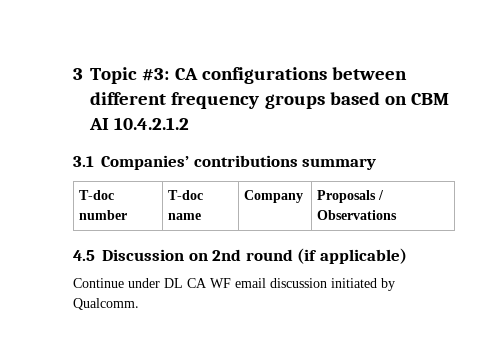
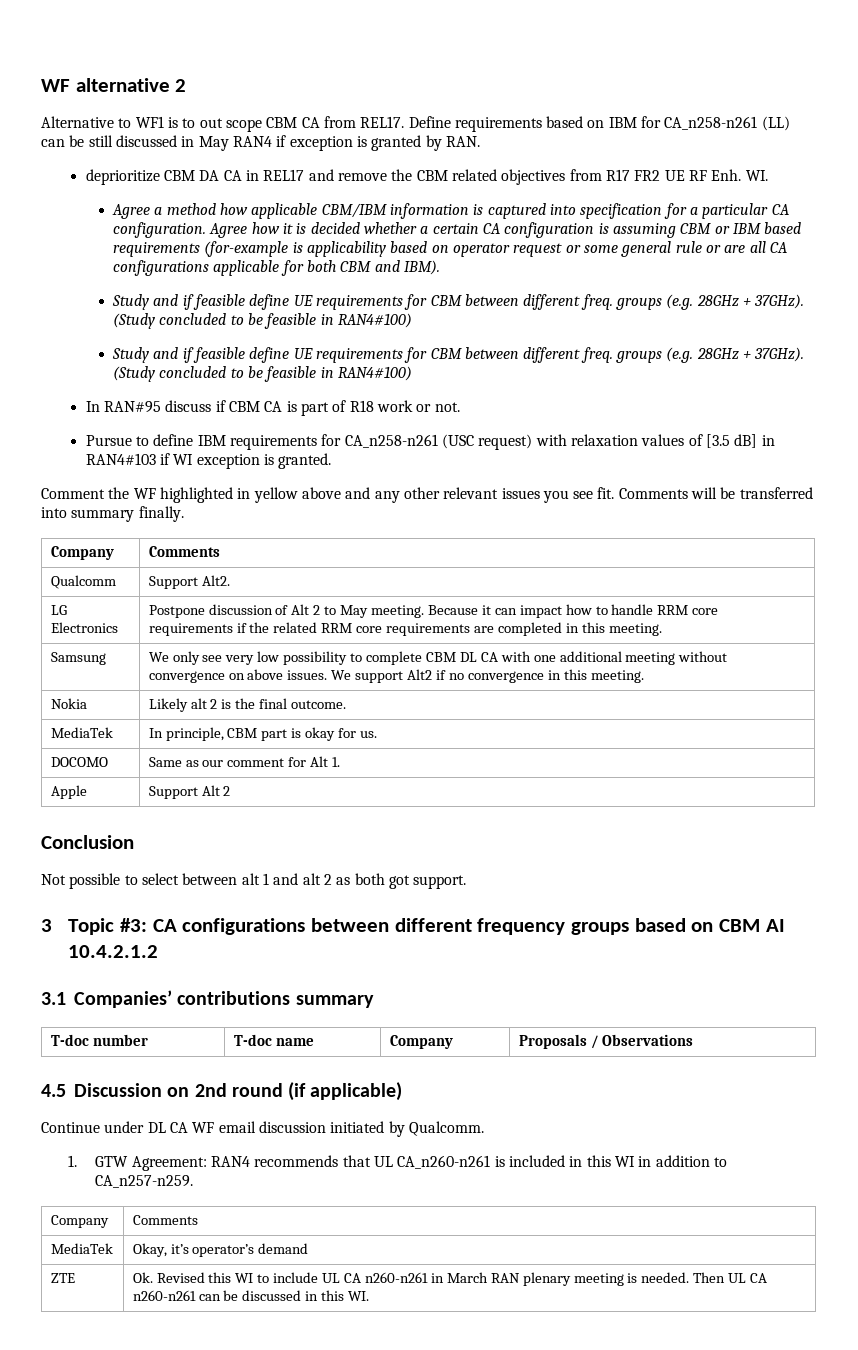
(73, 74) none -> [41,78,187,92] [41,116,790,132] [41,135,480,151] [85,169,768,185] [112,203,789,219] [113,222,802,238] [113,241,787,257] [113,260,440,276] [112,294,805,310] [113,313,412,329] [112,347,805,363] [113,366,412,382] [85,400,460,416] [85,434,775,450] [85,453,332,469] [41,487,813,503] [41,506,184,522] [50,546,114,560] [148,546,220,557] [50,575,116,589] [148,575,230,589] [50,605,67,615] [50,622,118,633] [148,604,719,618] [148,622,662,636] [50,652,106,665] [148,651,728,665] [148,669,644,683] [50,698,87,709] [148,698,347,712] [50,727,113,738] [148,727,378,741] [50,757,108,767] [148,756,341,767] [50,785,87,799] [148,785,231,799] [41,835,134,849] [41,873,467,889] WF alternative 2 // Alternative to WF1 is to out scope CBM CA from REL17. Define requirements based on IBM for CA_n258-n261 (LL) can be still discussed in May RAN4 if exception is granted by RAN. // deprioritize CBM DA CA in REL17 and remove the CBM related objectives from R17 FR2 UE RF Enh. WI. // Agree a method how applicable CBM/IBM information is captured into specification for a particular CA configuration. Agree how it is decided whether a certain CA configuration is assuming CBM or IBM based requirements (for-example is applicability based on operator request or some general rule or are all CA configurations applicable for both CBM and IBM). // Study and if feasible define UE requirements for CBM between different freq. groups (e.g. 28GHz + 37GHz). (Study concluded to be feasible in RAN4#100) // Study and if feasible define UE requirements for CBM between different freq. groups (e.g. 28GHz + 37GHz). (Study concluded to be feasible in RAN4#100) // In RAN#95 discuss if CBM CA is part of R18 work or not. // Pursue to define IBM requirements for CA_n258-n261 (USC request) with relaxation values of [3.5 dB] in RAN4#103 if WI exception is granted. // Comment the WF highlighted in yellow above and any other relevant issues you see fit. Comments will be transferred into summary finally. // Company | Comments // Qualcomm | Support Alt2. // LG Electronics | Postpone discussion of Alt 2 to May meeting. Because it can impact how to handle RRM core requirements if the related RRM core requirements are completed in this meeting. // Samsung | We only see very low possibility to complete CBM DL CA with one additional meeting without convergence on above issues. We support Alt2 if no convergence in this meeting. // Nokia | Likely alt 2 is the final outcome. // MediaTek | In principle, CBM part is okay for us. // DOCOMO | Same as our comment for Alt 1. // Apple | Support Alt 2 // Conclusion // Not possible to select between alt 1 and alt 2 as both got support. //
(139, 304) none -> [68,1155,727,1171] [95,1175,194,1188] [50,1215,109,1228] [132,1215,198,1225] [50,1243,113,1254] [132,1243,309,1257] [50,1273,75,1283] [132,1272,768,1286] [132,1290,370,1301] // 1. GTW Agreement: RAN4 recommends that UL CA_n260-n261 is included in this WI in addition to CA_n257-n259. // Company | Comments // MediaTek | Okay, it’s operator’s demand // ZTE | Ok. Revised this WI to include UL CA n260-n261 in March RAN plenary meeting is needed. Then UL CA n260-n261 can be discussed in this WI.

